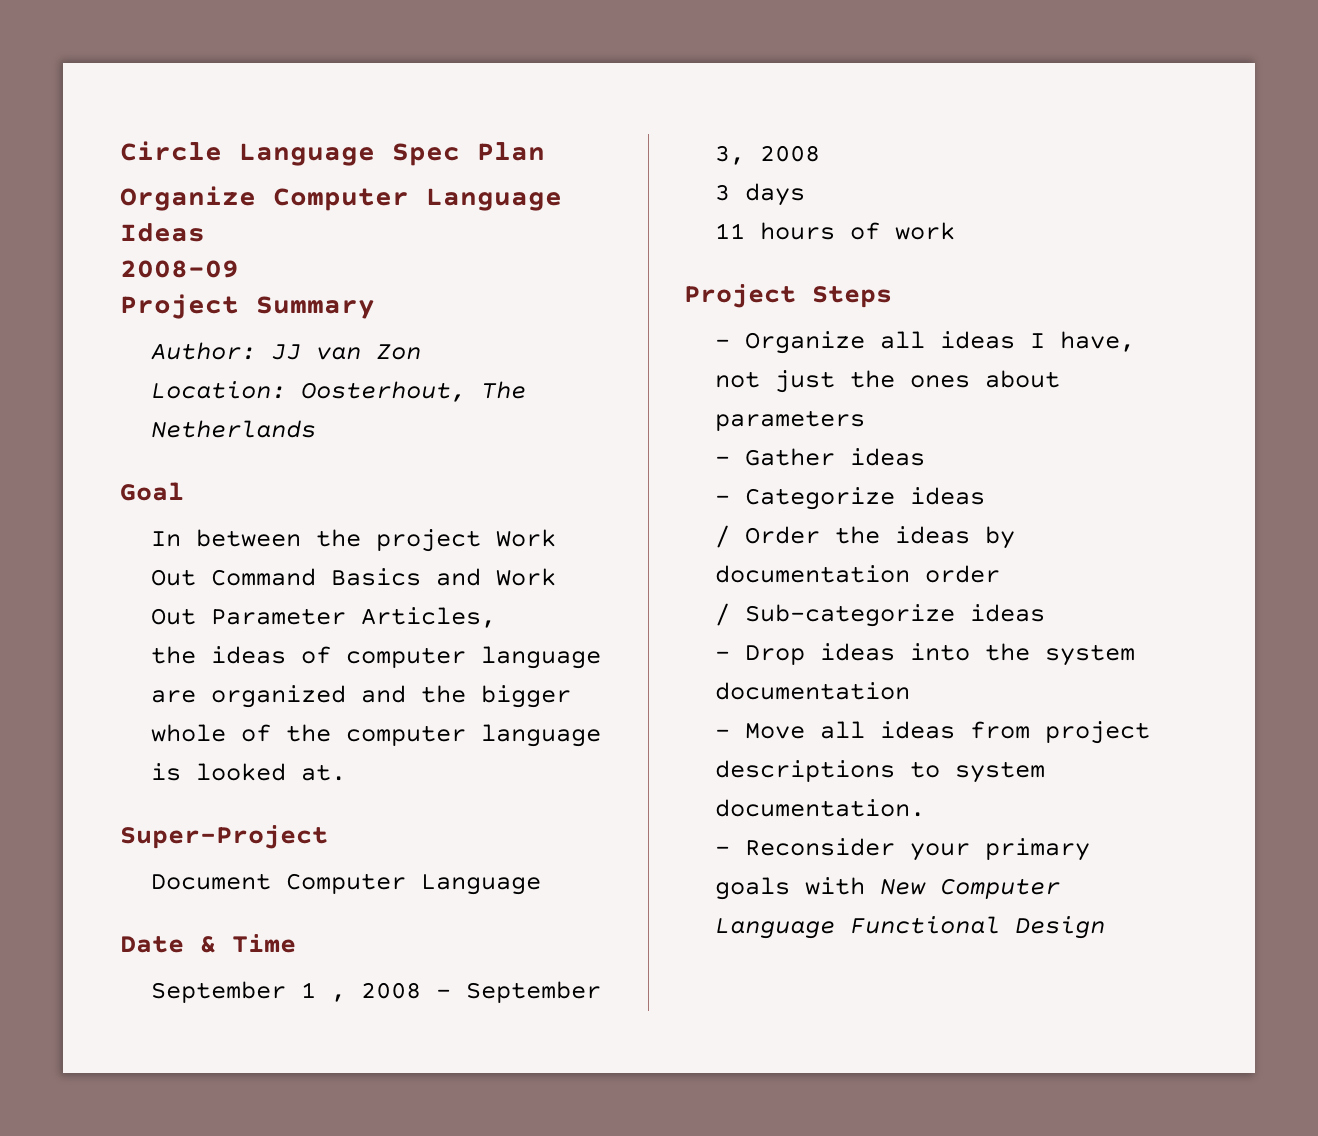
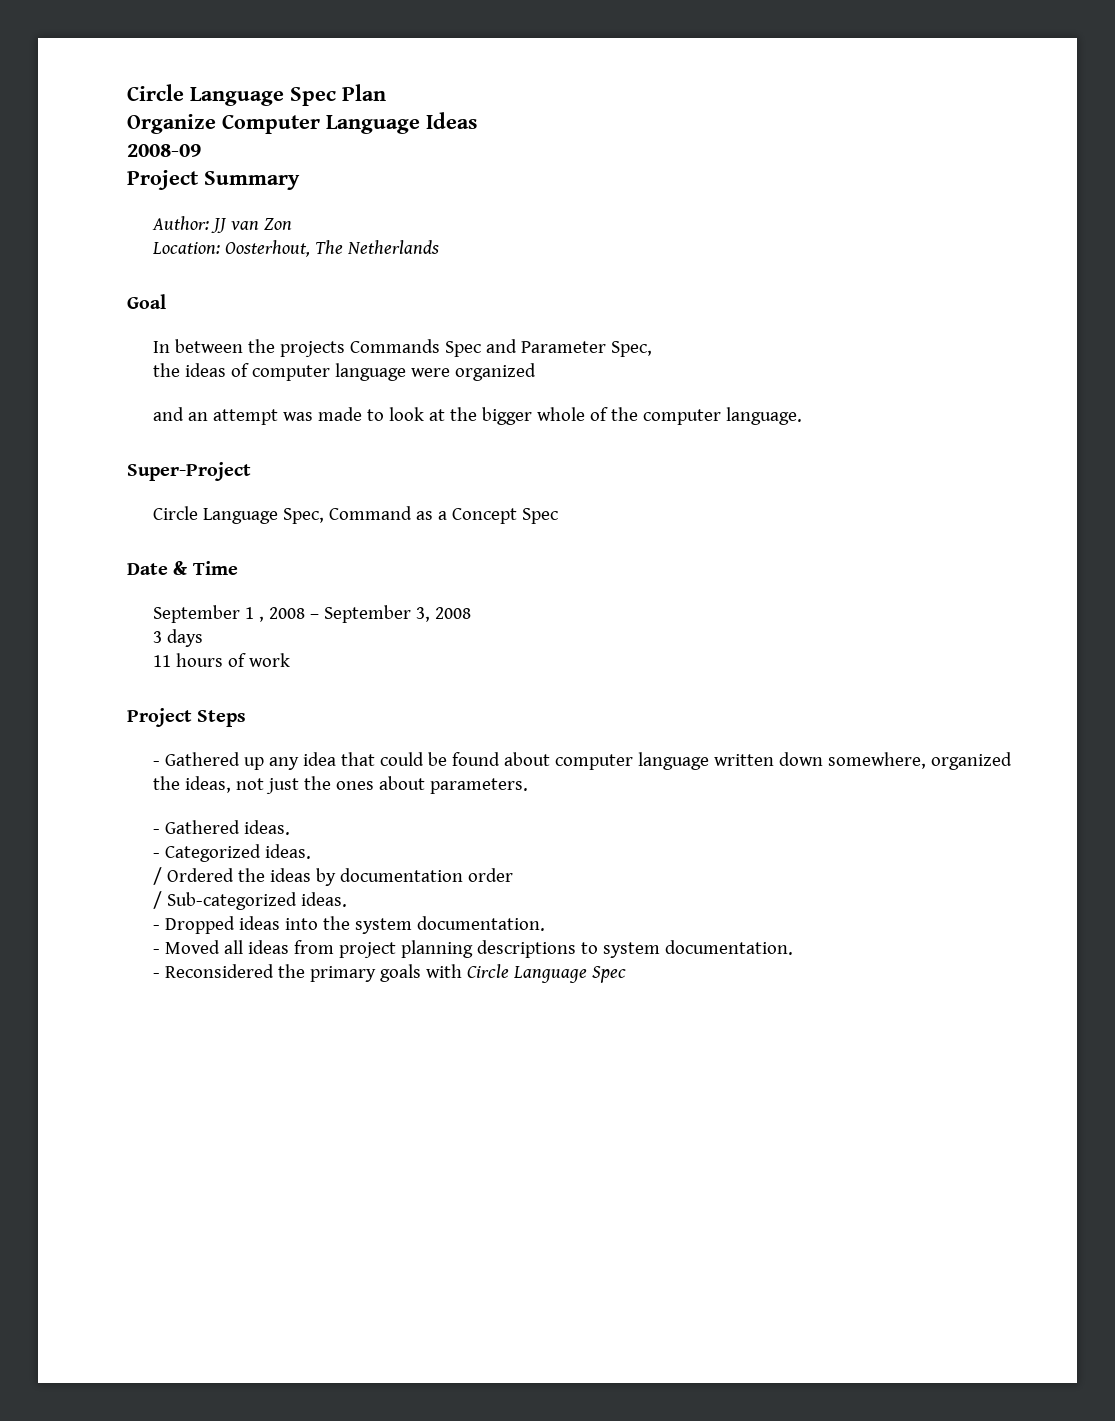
[376,529,557,552] [151,568,557,586] [151,607,497,628] project Work Out Command Basics and Work Out Parameter Articles, -> [280,339,653,357] projects Commands Spec and Parameter Spec,
[151,685,407,708] are organized and -> [411,363,537,381] [153,407,446,425] were organized // and an attempt was made to look at
[481,724,602,747] [151,763,347,781] language is looked at. -> [726,407,803,425] language.
[151,873,542,895] Document Computer Language -> [153,506,559,524] Circle Language Spec, Command as a Concept Spec
[745,331,1136,354] Organize all ideas I have, -> [165,752,1013,770] [153,776,232,793] Gathered up any idea that could be found about computer language written down somewhere, organized the ideas,
[715,410,866,431] [715,448,926,466] [715,487,986,510] [715,525,821,548] parameters // - Gather ideas // - Categorize ideas // / Order -> [430,778,529,794] [153,820,291,835] [153,844,312,862] [153,867,235,885] parameters. // - Gathered ideas. // - Categorized ideas. // / Ordered
[745,604,1046,627] [715,645,806,665] Sub-categorize ideas // - Drop -> [167,892,348,910] [153,916,236,934] Sub-categorized ideas. // - Dropped
[715,682,911,700] [715,723,806,739] documentation // - Move -> [417,916,546,931] [153,940,221,954] documentation. // - Moved
(1151, 732) none -> [401,940,474,958] planning
[745,838,971,861] Reconsider your -> [165,964,306,978] Reconsidered the
[880,878,1061,899] [715,916,1106,939] New Computer Language Functional Design -> [467,964,627,983] Circle Language Spec

